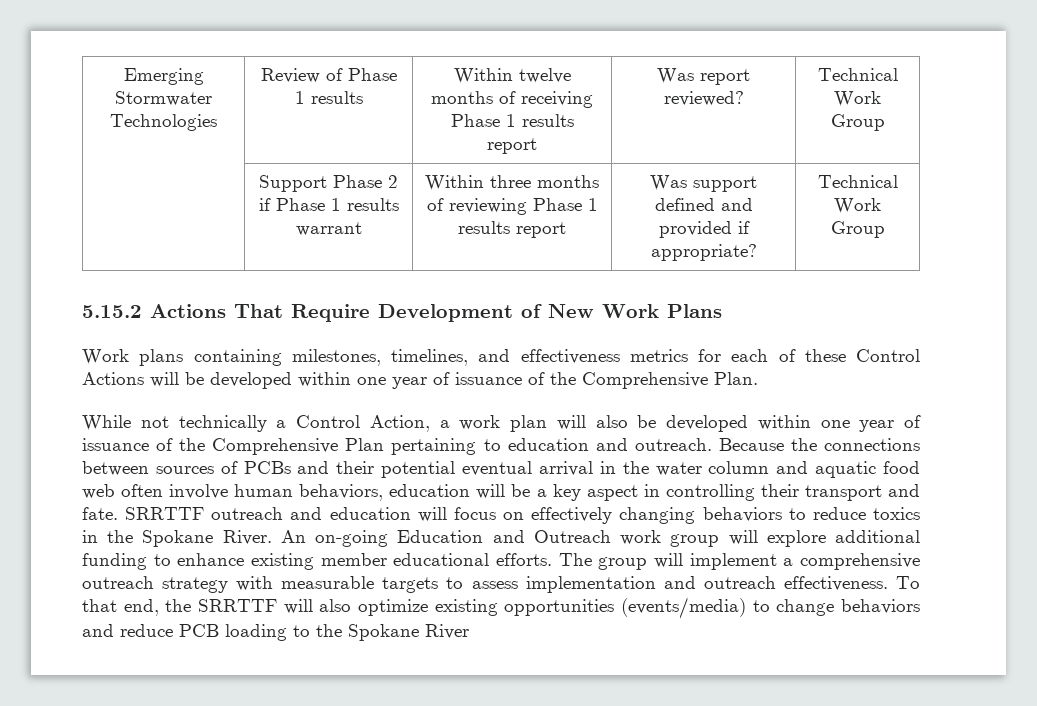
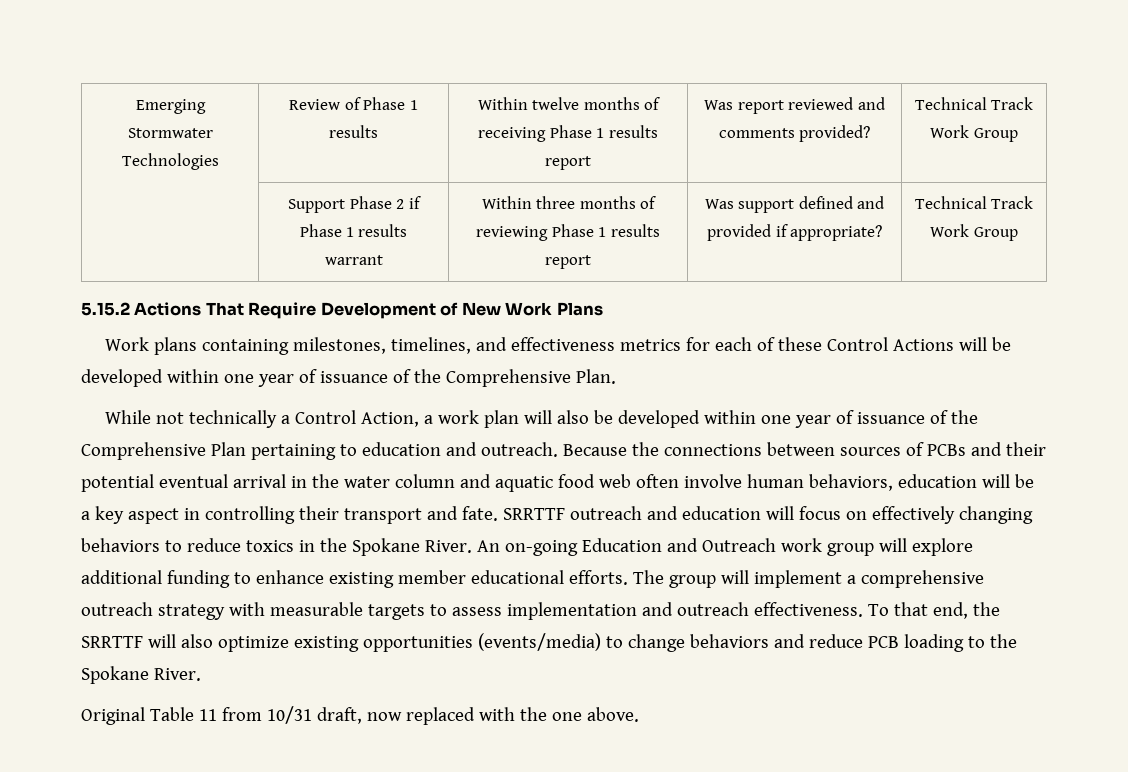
[663,91,744,106] [817,68,898,81] reviewed? | Technical -> [788,97,885,110] [718,125,871,142] [914,97,1034,110] reviewed and comments provided? | Technical Track
(898, 181) none -> [991,196,1034,209] Track
[425,624,469,639] River -> [153,668,201,681] [81,706,639,725] River. // Original Table 11 from 10/31 draft, now replaced with the one above.

